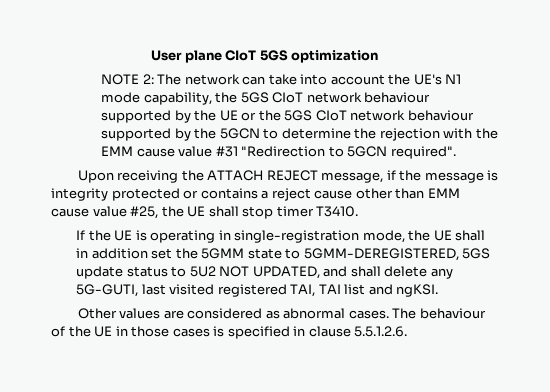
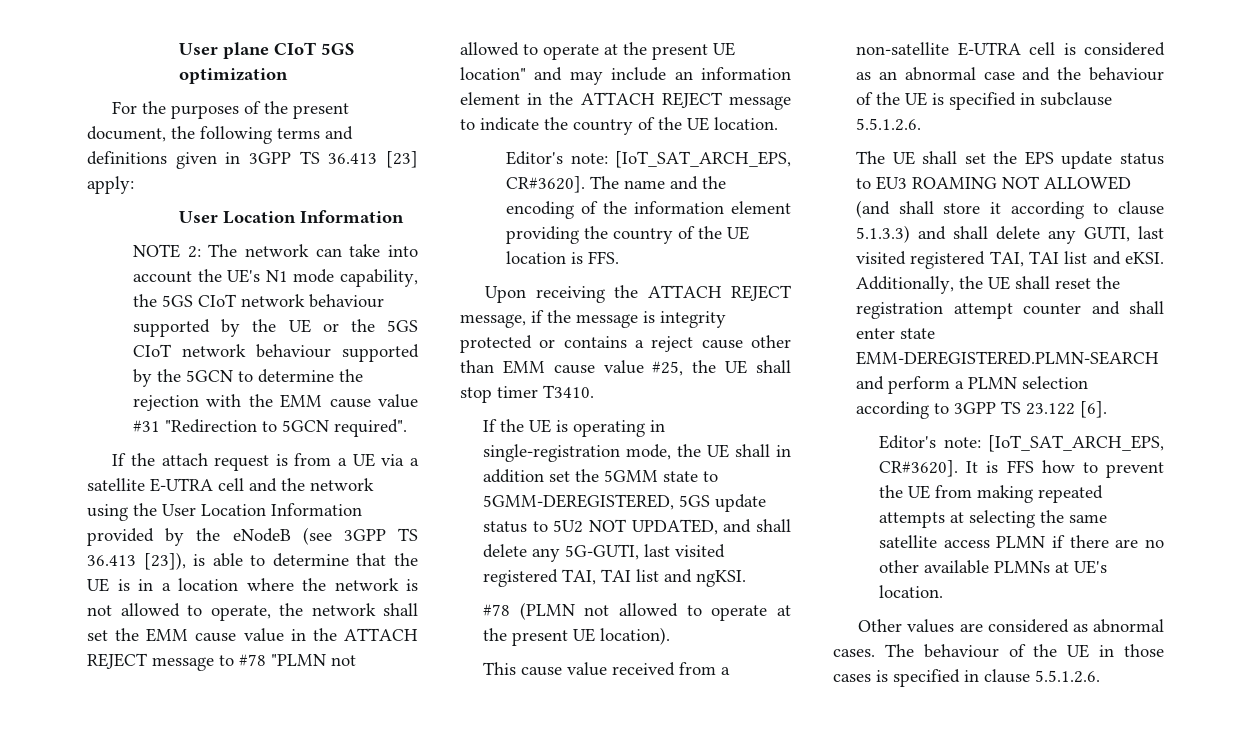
(379, 56) none -> [112,101,350,119] [87,126,353,144] [87,151,418,169] [87,176,134,194] [179,210,405,224] // For the purposes of the present document, the following terms and definitions given in 3GPP TS 36.413 [23] apply: // User Location Information
(456, 152) none -> [112,453,419,471] [87,478,374,492] [87,503,362,521] [87,527,418,546] [87,552,418,570] [87,578,418,592] [87,603,418,621] [87,628,418,642] [87,653,356,671] [460,42,735,60] [460,67,791,85] [460,92,791,110] [460,117,778,135] [506,151,791,168] [506,176,727,193] [506,201,791,219] [506,226,750,244] [506,251,620,264] // If the attach request is from a UE via a satellite E-UTRA cell and the network using the User Location Information provided by the eNodeB (see 3GPP TS 36.413 [23]), is able to determine that the UE is in a location where the network is not allowed to operate, the network shall set the EMM cause value in the ATTACH REJECT message to #78 "PLMN not allowed to operate at the present UE location" and may include an information element in the ATTACH REJECT message to indicate the country of the UE location. // Editor's note: [IoT_SAT_ARCH_EPS, CR#3620]. The name and the encoding of the information element providing the country of the UE location is FFS.
(439, 290) none -> [483,602,791,621] [483,627,671,646] [483,662,731,676] [856,42,1165,56] [856,67,1164,81] [856,92,1113,110] [856,118,922,131] [856,151,1164,169] [856,176,1132,190] [856,200,1164,219] [856,225,1164,244] [856,251,1164,269] [856,276,1121,294] [856,301,1164,319] [856,328,936,339] [856,351,1160,365] [856,376,1089,394] [856,401,1108,419] [879,435,1164,452] [879,460,1164,478] [879,485,1104,503] [879,510,1108,528] [879,535,1164,548] [879,560,1108,574] [879,585,944,598] // #78 (PLMN not allowed to operate at the present UE location). // This cause value received from a non-satellite E-UTRA cell is considered as an abnormal case and the behaviour of the UE is specified in subclause 5.5.1.2.6. // The UE shall set the EPS update status to EU3 ROAMING NOT ALLOWED (and shall store it according to clause 5.1.3.3) and shall delete any GUTI, last visited registered TAI, TAI list and eKSI. Additionally, the UE shall reset the registration attempt counter and shall enter state EMM-DEREGISTERED.PLMN-SEARCH and perform a PLMN selection according to 3GPP TS 23.122 [6]. // Editor's note: [IoT_SAT_ARCH_EPS, CR#3620]. It is FFS how to prevent the UE from making repeated attempts at selecting the same satellite access PLMN if there are no other available PLMNs at UE's location.

